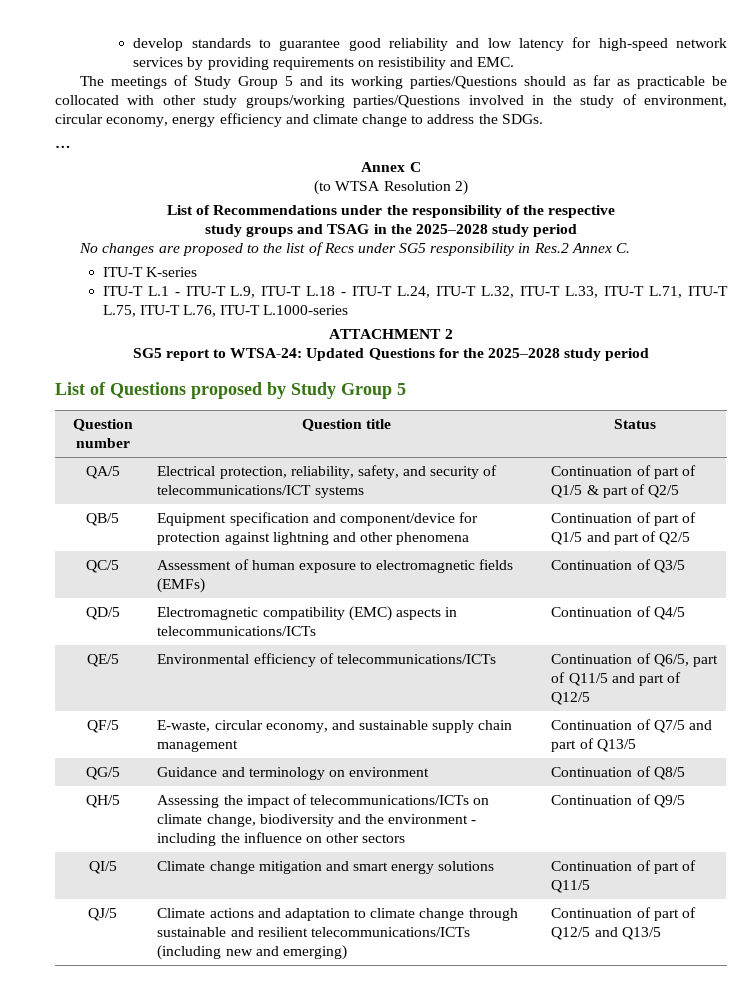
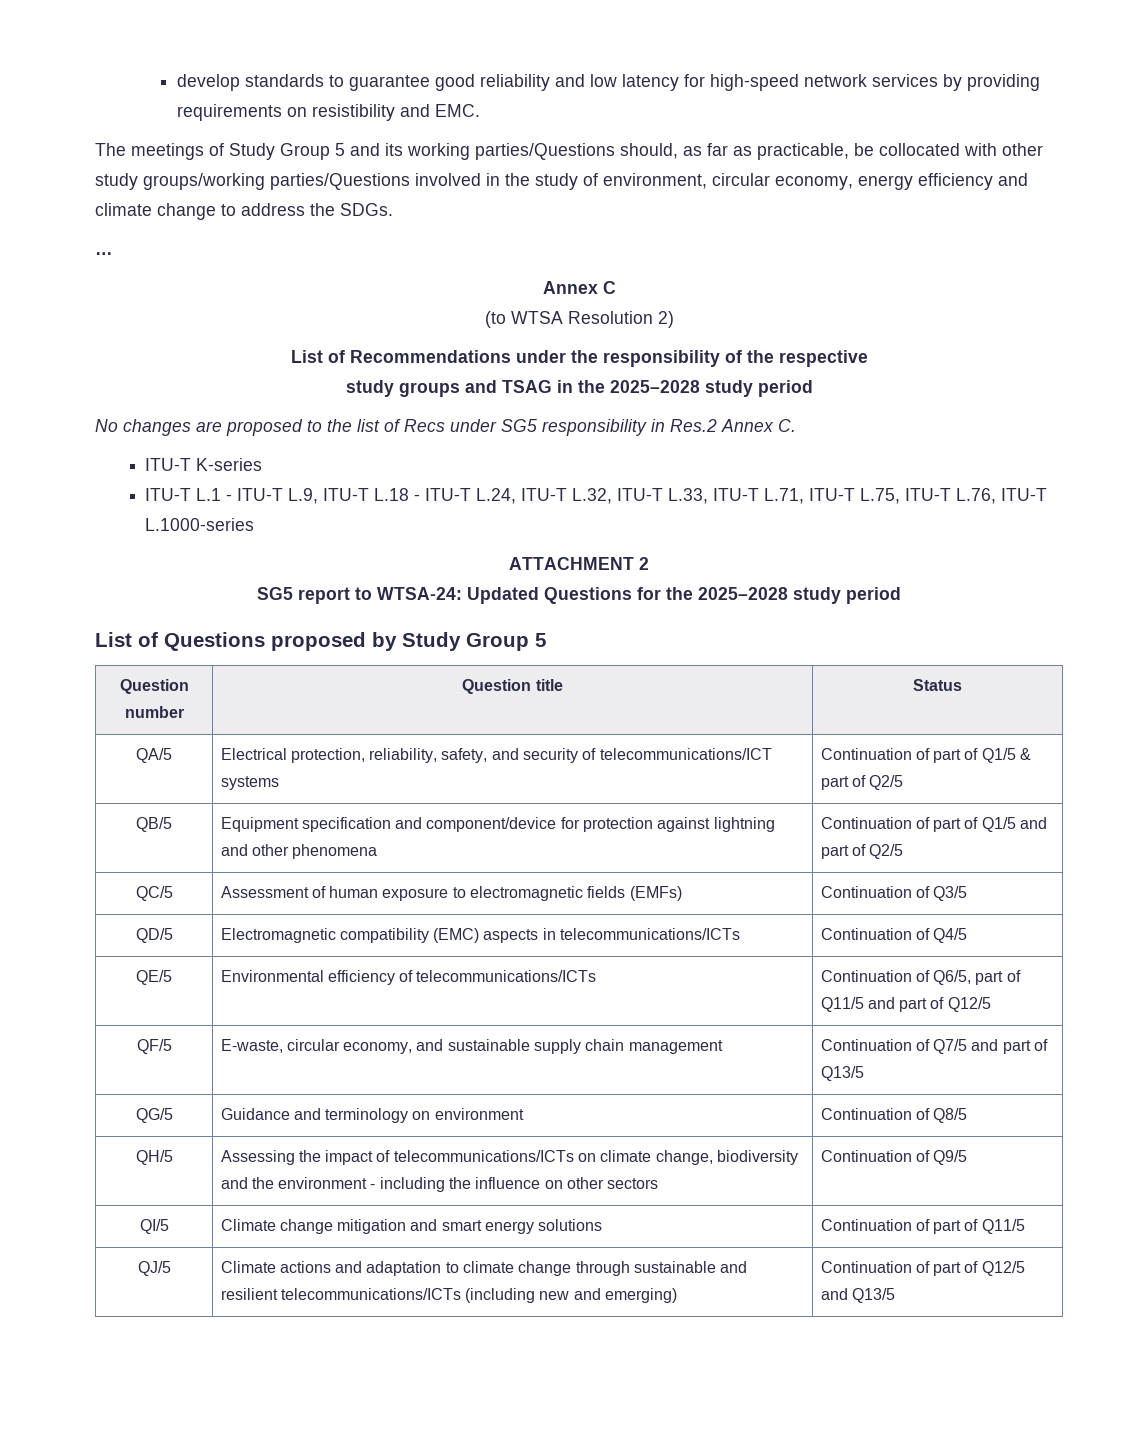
[524,76,567,86] should -> [620,143,678,159] should,
[637,76,706,89] practicable -> [757,143,849,160] practicable,

